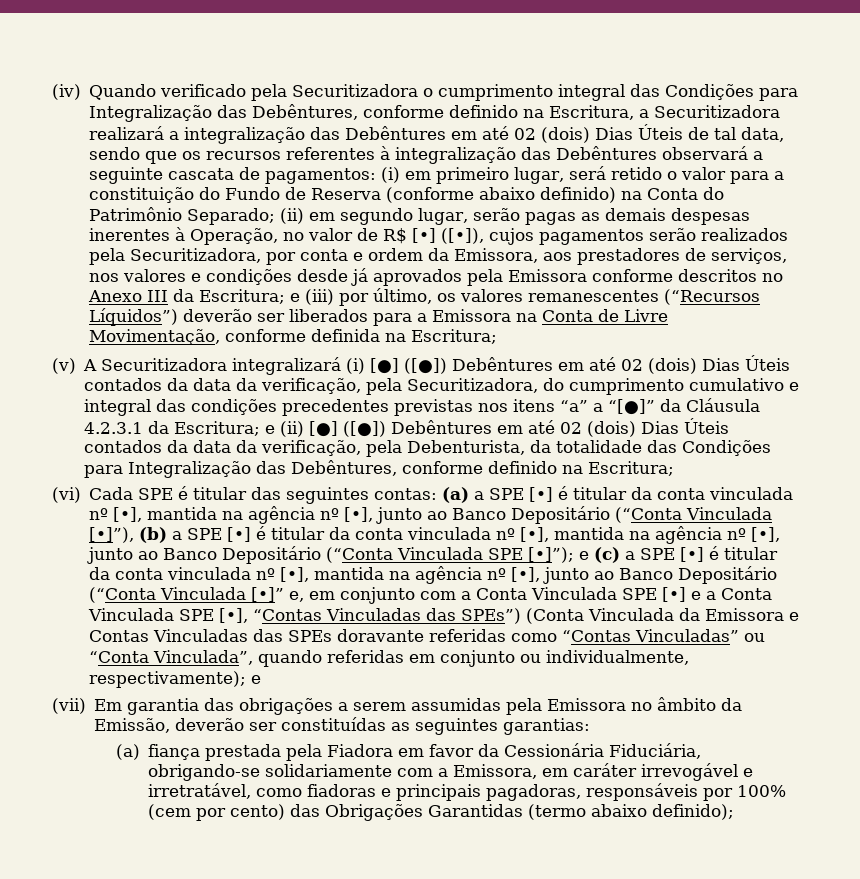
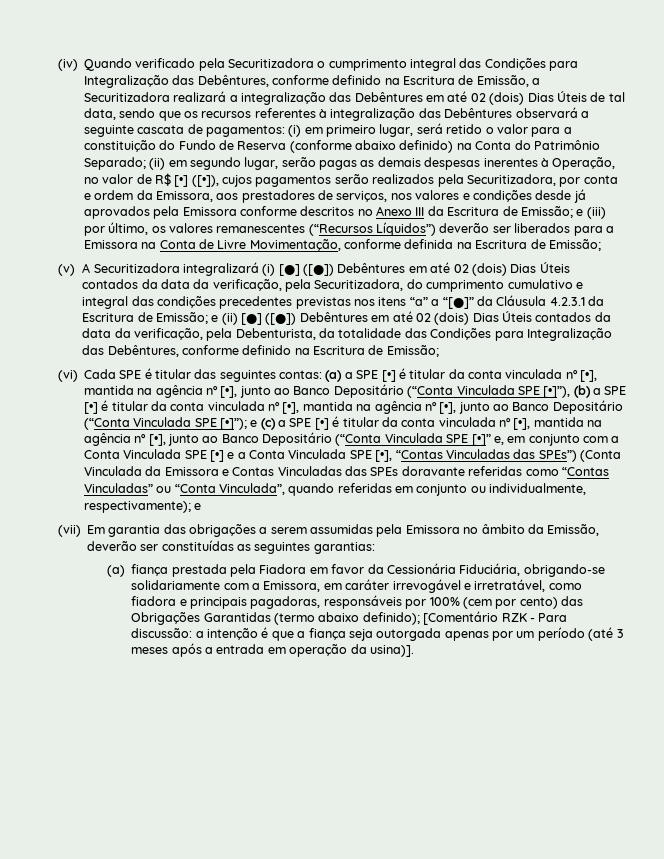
[549,105,635,120] Escritura, -> [403,75,529,87] Escritura de Emissão,
[199,289,286,304] Escritura; -> [447,206,573,218] Escritura de Emissão;
[411,329,498,344] Escritura; -> [475,239,601,251] Escritura de Emissão;
[174,421,261,436] Escritura; -> [82,312,208,324] Escritura de Emissão;
[588,461,675,476] Escritura; -> [313,345,439,357] Escritura de Emissão;
(773, 513) none -> [517,386,540,395] SPE
(247, 593) none -> [446,434,469,443] SPE
[307,784,377,797] fiadoras -> [131,596,177,606] fiadora
(735, 812) none -> [423,611,568,625] [131,627,624,641] [131,643,414,657] [Comentário RZK - Para discussão: a intenção é que a fiança seja outorgada apenas por um período (até 3 meses após a entrada em operação da usina)].

